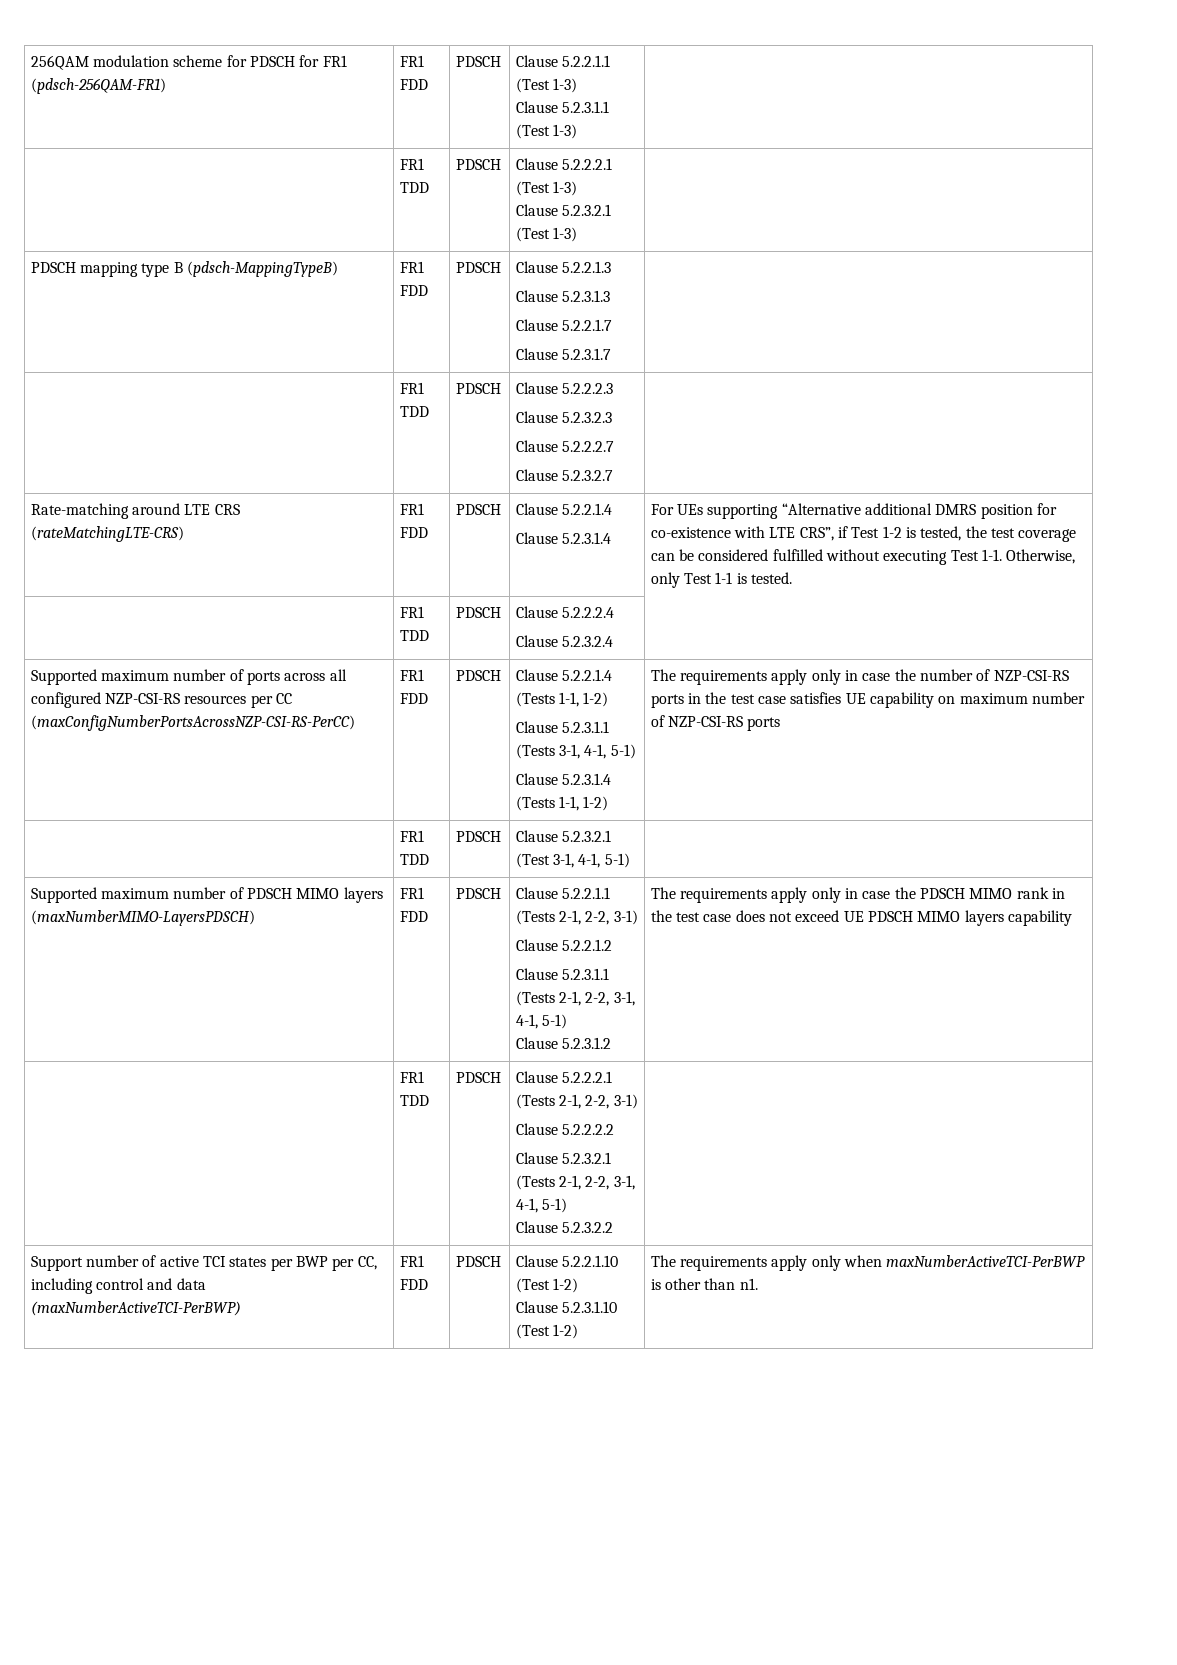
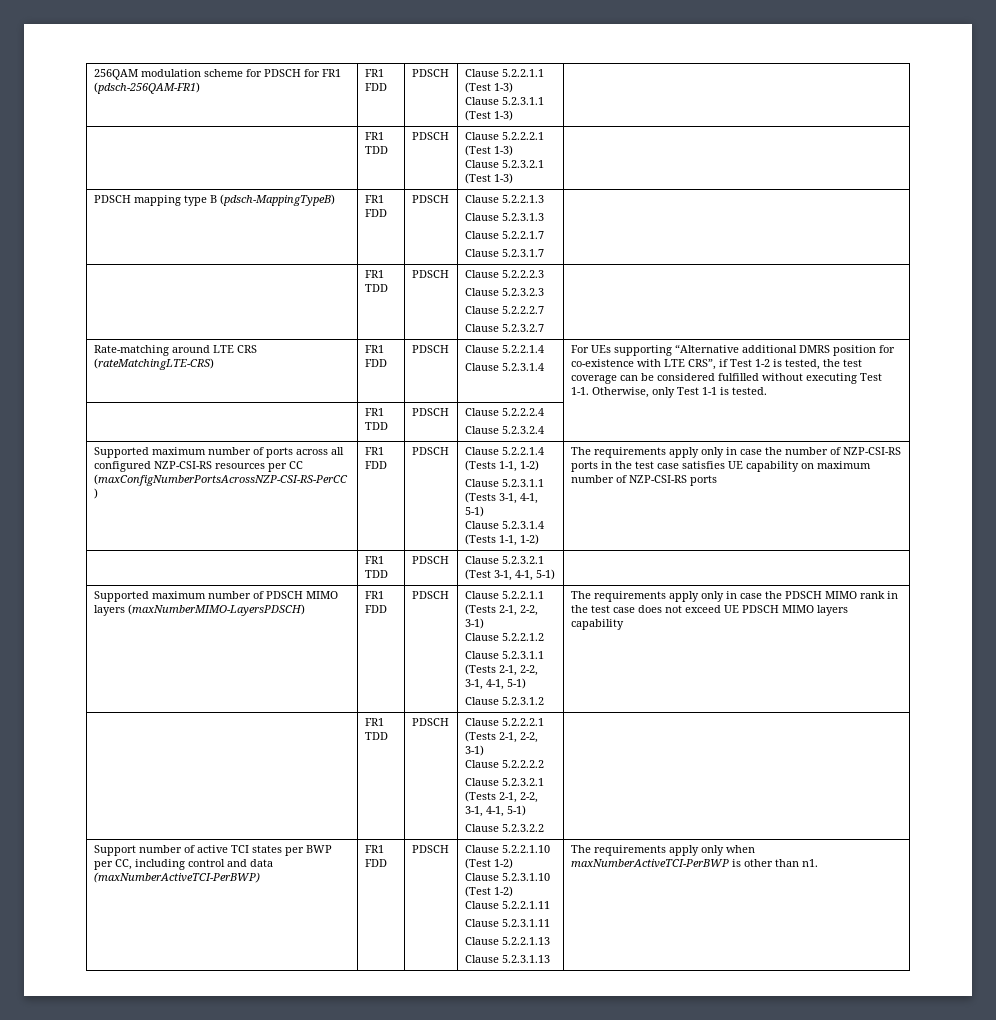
(579, 1331) none -> [464,901,550,909] [464,919,550,927] [464,937,550,945] [464,955,550,963] // Clause 5.2.2.1.11 // Clause 5.2.3.1.11 // Clause 5.2.2.1.13 // Clause 5.2.3.1.13

